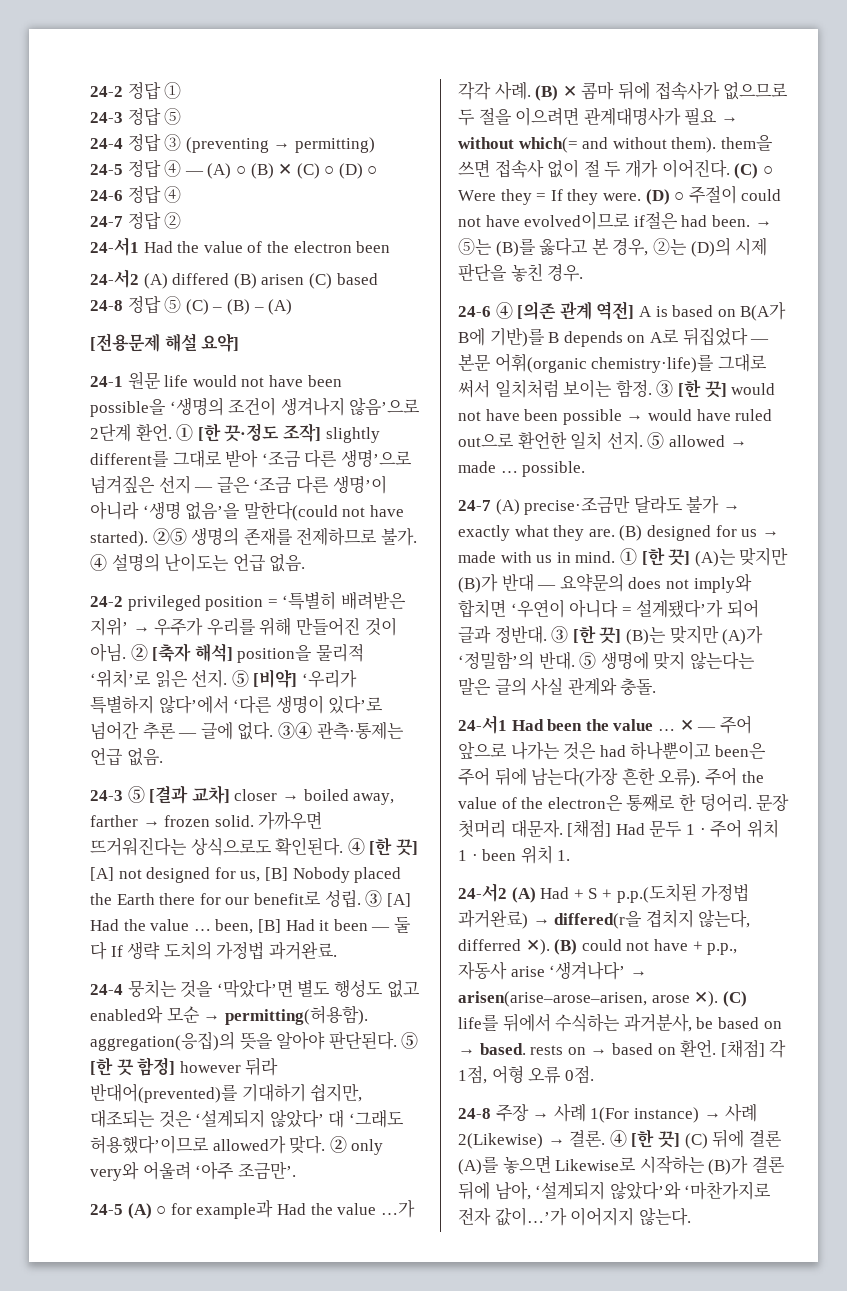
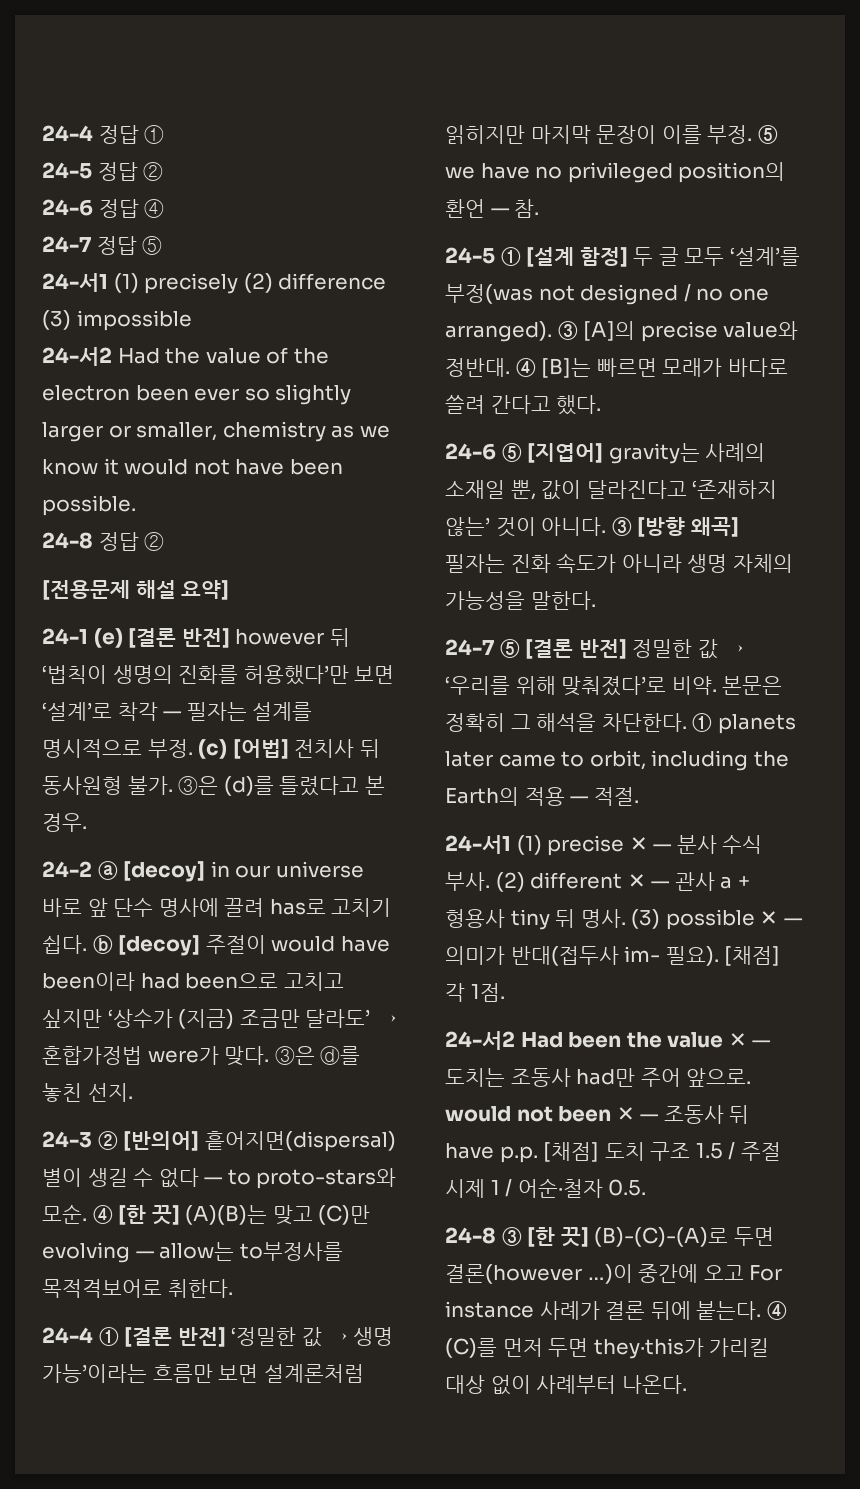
[90,86,123,97] 24-2 -> [42,125,93,141] 24-4
[90,108,182,126] [90,134,375,153] [90,160,378,179] 24-3 정답 ⑤ // 24-4 정답 ③ (preventing → permitting) // 24-5 정답 ④ — (A) ○ (B) ✕ (C) ○ (D) ○ -> [42,162,164,181] 24-5 정답 ②
[164,212,182,229] [90,237,139,256] ② // 24-서1 -> [142,236,163,255] [42,273,387,294] [42,310,192,331] [42,347,112,366] ⑤ // 24-서1 (1) precisely (2) difference (3) impossible // 24-서2
[90,269,378,289] [90,296,293,315] [90,333,240,352] [90,371,342,389] [90,397,421,417] [90,423,380,443] [90,449,412,468] [90,475,387,494] [90,501,404,521] [90,527,417,547] [90,553,306,572] [90,591,406,611] [90,617,397,636] [90,643,364,663] [90,669,357,688] [90,695,384,714] [90,721,404,740] [90,747,163,766] [90,785,395,805] [90,811,323,830] [90,837,418,856] [90,867,402,883] [90,890,411,908] [90,917,411,934] [90,941,337,960] [90,979,420,998] [90,1005,368,1025] [90,1031,419,1051] [90,1057,279,1076] [90,1083,363,1103] [90,1109,404,1128] [90,1135,384,1155] [90,1161,296,1181] [90,1200,415,1219] [458,81,789,101] [458,107,738,126] [458,135,773,153] [458,159,773,179] [458,185,782,205] [458,211,772,230] [458,237,768,257] [458,263,584,282] [458,301,787,321] [458,327,770,347] [458,353,767,373] [458,379,776,398] [458,409,773,425] [458,431,747,450] [458,461,586,477] [458,495,740,515] [458,525,779,541] [458,547,789,567] [458,573,752,593] [458,599,759,618] [458,625,764,645] [458,651,755,670] [458,677,657,696] [458,715,507,734] // 24-서2 (A) differed (B) arisen (C) based // 24-8 정답 ⑤ (C) – (B) – (A) // [전용문제 해설 요약] // 24-1 원문 life would not have been possible을 ‘생명의 조건이 생겨나지 않음’으로 2단계 환언. ① [한 끗·정도 조작] slightly different를 그대로 받아 ‘조금 다른 생명’으로 넘겨짚은 선지 — 글은 ‘조금 다른 생명’이 아니라 ‘생명 없음’을 말한다(could not have started). ②⑤ 생명의 존재를 전제하므로 불가. ④ 설명의 난이도는 언급 없음. // 24-2 privileged position = ‘특별히 배려받은 지위’ → 우주가 우리를 위해 만들어진 것이 아님. ② [축자 해석] position을 물리적 ‘위치’로 읽은 선지. ⑤ [비약] ‘우리가 특별하지 않다’에서 ‘다른 생명이 있다’로 넘어간 추론 — 글에 없다. ③④ 관측·통제는 언급 없음. // 24-3 ⑤ [결과 교차] closer → boiled away, farther → frozen solid. 가까우면 뜨거워진다는 상식으로도 확인된다. ④ [한 끗] [A] not designed for us, [B] Nobody placed the Earth there for our benefit로 성립. ③ [A] Had the value … been, [B] Had it been — 둘 다 If 생략 도치의 가정법 과거완료. // 24-4 뭉치는 것을 ‘막았다’면 별도 행성도 없고 enabled와 모순 → permitting(허용함). aggregation(응집)의 뜻을 알아야 판단된다. ⑤ [한 끗 함정] however 뒤라 반대어(prevented)를 기대하기 쉽지만, 대조되는 것은 ‘설계되지 않았다’ 대 ‘그래도 허용했다’이므로 allowed가 맞다. ② only very와 어울려 ‘아주 조금만’. // 24-5 (A) ○ for example과 Had the value …가 각각 사례. (B) ✕ 콤마 뒤에 접속사가 없으므로 두 절을 이으려면 관계대명사가 필요 → without which(= and without them). them을 쓰면 접속사 없이 절 두 개가 이어진다. (C) ○ Were they = If they were. (D) ○ 주절이 could not have evolved이므로 if절은 had been. → ⑤는 (B)를 옳다고 본 경우, ②는 (D)의 시제 판단을 놓친 경우. // 24-6 ④ [의존 관계 역전] A is based on B(A가 B에 기반)를 B depends on A로 뒤집었다 — 본문 어휘(organic chemistry·life)를 그대로 써서 일치처럼 보이는 함정. ③ [한 끗] would not have been possible → would have ruled out으로 환언한 일치 선지. ⑤ allowed → made … possible. // 24-7 (A) precise·조금만 달라도 불가 → exactly what they are. (B) designed for us → made with us in mind. ① [한 끗] (A)는 맞지만 (B)가 반대 — 요약문의 does not imply와 합치면 ‘우연이 아니다 = 설계됐다’가 되어 글과 정반대. ③ [한 끗] (B)는 맞지만 (A)가 ‘정밀함’의 반대. ⑤ 생명에 맞지 않는다는 말은 글의 사실 관계와 충돌. // 24-서1 -> [194,384,352,405] [42,421,390,442] [42,458,343,475] [42,495,136,516] [42,532,165,551] [42,580,230,600] [42,628,350,648] [42,665,395,685] [42,702,313,721] [42,739,380,759] [42,776,385,796] [42,813,87,832] [42,861,364,882] [42,898,392,917] [42,935,390,956] [42,972,344,991] [42,1009,396,1029] [42,1046,361,1066] [42,1083,133,1102] [42,1131,396,1152] [42,1168,397,1189] [42,1204,371,1225] [42,1242,343,1263] [42,1279,233,1298] [42,1327,393,1347] [42,1364,364,1383] [445,125,778,144] [445,162,786,183] [445,199,540,218] [445,247,800,267] [445,284,769,305] [445,321,799,342] [445,358,788,378] [445,395,602,415] [445,443,766,464] [445,480,778,500] [445,517,739,537] [445,553,793,573] [445,591,596,610] [445,639,744,659] [445,676,783,696] [445,713,796,734] [445,750,789,771] [445,787,639,806] [445,835,763,856] [445,872,750,892] [445,909,803,930] [445,946,781,966] [445,983,505,1002] [445,1031,515,1050] ever so slightly larger or smaller, chemistry as we know it would not have been possible. // 24-8 정답 ② // [전용문제 해설 요약] // 24-1 (e) [결론 반전] however 뒤 ‘법칙이 생명의 진화를 허용했다’만 보면 ‘설계’로 착각 — 필자는 설계를 명시적으로 부정. (c) [어법] 전치사 뒤 동사원형 불가. ③은 (d)를 틀렸다고 본 경우. // 24-2 ⓐ [decoy] in our universe 바로 앞 단수 명사에 끌려 has로 고치기 쉽다. ⓑ [decoy] 주절이 would have been이라 had been으로 고치고 싶지만 ‘상수가 (지금) 조금만 달라도’ → 혼합가정법 were가 맞다. ③은 ⓓ를 놓친 선지. // 24-3 ② [반의어] 흩어지면(dispersal) 별이 생길 수 없다 — to proto-stars와 모순. ④ [한 끗] (A)(B)는 맞고 (C)만 evolving — allow는 to부정사를 목적격보어로 취한다. // 24-4 ① [결론 반전] ‘정밀한 값 → 생명 가능’이라는 흐름만 보면 설계론처럼 읽히지만 마지막 문장이 이를 부정. ⑤ we have no privileged position의 환언 — 참. // 24-5 ① [설계 함정] 두 글 모두 ‘설계’를 부정(was not designed / no one arranged). ③ [A]의 precise value와 정반대. ④ [B]는 빠르면 모래가 바다로 쓸려 간다고 했다. // 24-6 ⑤ [지엽어] gravity는 사례의 소재일 뿐, 값이 달라진다고 ‘존재하지 않는’ 것이 아니다. ③ [방향 왜곡] 필자는 진화 속도가 아니라 생명 자체의 가능성을 말한다. // 24-7 ⑤ [결론 반전] 정밀한 값 → ‘우리를 위해 맞춰졌다’로 비약. 본문은 정확히 그 해석을 차단한다. ① planets later came to orbit, including the Earth의 적용 — 적절. // 24-서1 (1) precise ✕ — 분사 수식 부사. (2) different ✕ — 관사 a + 형용사 tiny 뒤 명사. (3) possible ✕ — 의미가 반대(접두사 im- 필요). [채점] 각 1점. // 24-서2
[657,715,752,734] [458,741,766,760] [458,767,764,787] [458,793,790,812] [458,819,779,838] [458,845,571,864] [458,883,750,903] [458,909,751,929] [458,939,738,955] [458,961,647,980] [458,991,747,1007] [458,1013,782,1032] [458,1039,787,1058] [458,1065,594,1084] [458,1103,758,1123] [458,1129,782,1149] [458,1155,785,1175] [458,1181,772,1200] [458,1207,691,1226] … ✕ — 주어 앞으로 나가는 것은 had 하나뿐이고 been은 주어 뒤에 남는다(가장 흔한 오류). 주어 the value of the electron은 통째로 한 덩어리. 문장 첫머리 대문자. [채점] Had 문두 1 · 주어 위치 1 · been 위치 1. // 24-서2 (A) Had + S + p.p.(도치된 가정법 과거완료) → differed(r을 겹치지 않는다, differred ✕). (B) could not have + p.p., 자동사 arise ‘생겨나다’ → arisen(arise–arose–arisen, arose ✕). (C) life를 뒤에서 수식하는 과거분사, be based on → based. rests on → based on 환언. [채점] 각 1점, 어형 오류 0점. // 24-8 주장 → 사례 1(For instance) → 사례 2(Likewise) → 결론. ④ [한 끗] (C) 뒤에 결론 (A)를 놓으면 Likewise로 시작하는 (B)가 결론 뒤에 남아, ‘설계되지 않았다’와 ‘마찬가지로 전자 값이…’가 이어지지 않는다. -> [728,1033,772,1047] [445,1068,752,1087] [445,1105,750,1124] [445,1142,781,1163] [445,1178,647,1198] [445,1227,774,1247] [445,1264,783,1284] [445,1301,787,1320] [445,1338,770,1359] [445,1375,687,1395] ✕ — 도치는 조동사 had만 주어 앞으로. would not been ✕ — 조동사 뒤 have p.p. [채점] 도치 구조 1.5 / 주절 시제 1 / 어순·철자 0.5. // 24-8 ③ [한 끗] (B)-(C)-(A)로 두면 결론(however …)이 중간에 오고 For instance 사례가 결론 뒤에 붙는다. ④ (C)를 먼저 두면 they·this가 가리킬 대상 없이 사례부터 나온다.

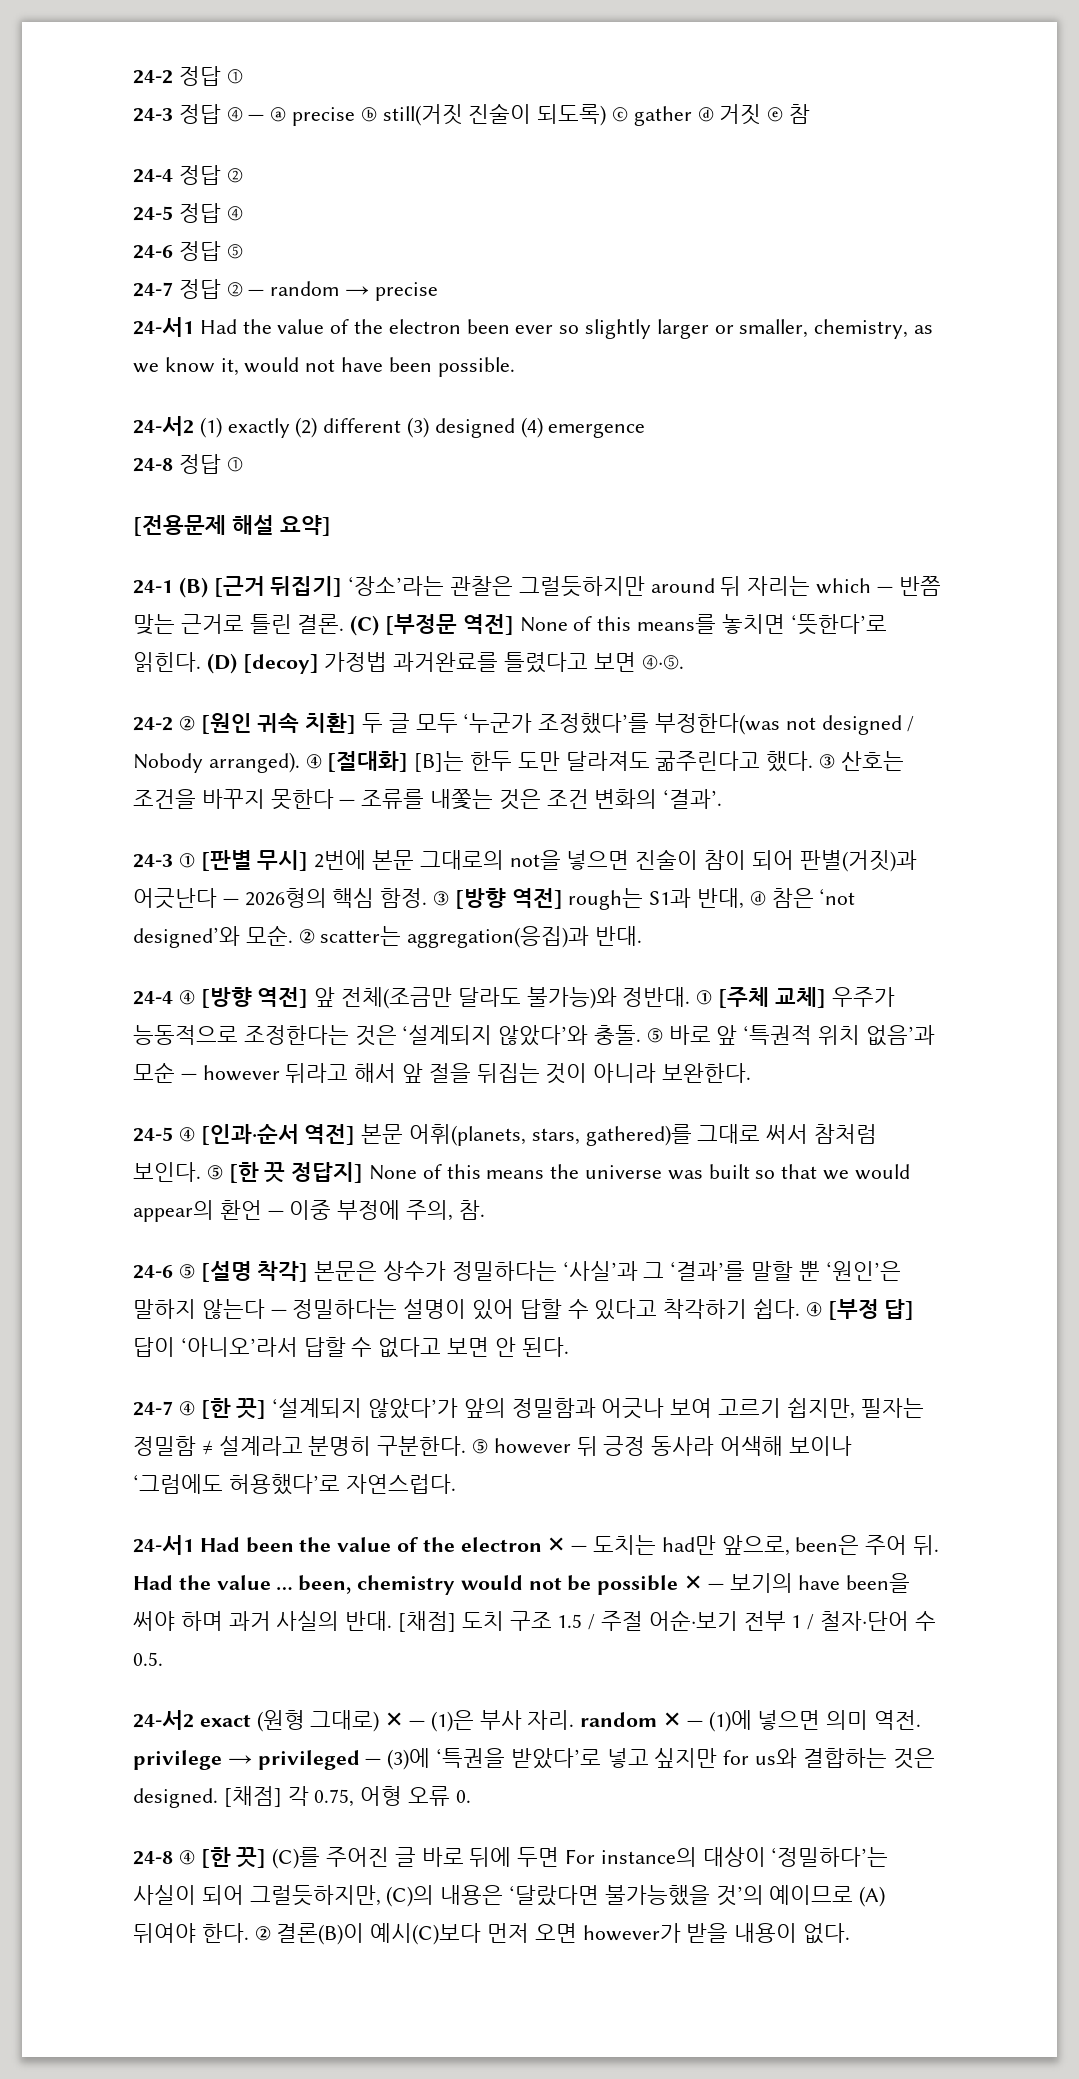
[42,125,165,144] [42,162,164,181] [42,199,93,216] 24-4 정답 ① // 24-5 정답 ② // 24-6 -> [133,66,243,86] [133,103,811,126] [133,165,243,185] [133,206,173,221] 24-2 정답 ① // 24-3 정답 ④ — ⓐ precise ⓑ still(거짓 진술이 되도록) ⓒ gather ⓓ 거짓 ⓔ 참 // 24-4 정답 ② // 24-5
[42,236,91,252] 24-7 -> [133,245,173,259] 24-6
[42,273,387,294] [42,310,192,331] [42,347,112,366] 24-서1 (1) precisely (2) difference (3) impossible // 24-서2 -> [133,279,438,301] [133,317,194,337] 24-7 정답 ② — random → precise // 24-서1
[222,421,326,442] chemistry -> [814,319,909,339] chemistry,
[103,458,119,475] it -> [220,358,239,376] it,
(136, 505) none -> [133,416,646,438] // 24-서2 (1) exactly (2) different (3) designed (4) emergence
[144,532,165,551] ② -> [226,457,243,472] ①
[93,628,350,648] [42,665,395,685] [42,702,313,721] [42,739,380,759] [42,776,385,796] [42,813,87,832] [42,861,364,882] [42,898,392,917] [42,935,390,956] [42,972,344,991] [42,1009,396,1029] [42,1046,361,1066] [42,1083,133,1102] [42,1131,396,1152] [42,1168,397,1189] [42,1204,371,1225] [42,1242,343,1263] [42,1279,233,1298] [42,1327,393,1347] [42,1364,364,1383] [445,125,778,144] [445,162,786,183] [445,199,540,218] [445,247,800,267] [445,284,769,305] [445,321,799,342] [445,358,788,378] [445,395,602,415] [445,443,766,464] [445,480,778,500] [445,517,739,537] [445,553,793,573] [445,591,596,610] [445,639,744,659] [445,676,783,696] [445,713,796,734] [445,750,789,771] [445,787,639,806] [445,835,763,856] [445,872,750,892] [445,909,803,930] [445,946,781,966] [445,983,505,1002] [445,1031,772,1050] [445,1068,752,1087] [445,1105,750,1124] [445,1143,538,1163] (e) [결론 반전] however 뒤 ‘법칙이 생명의 진화를 허용했다’만 보면 ‘설계’로 착각 — 필자는 설계를 명시적으로 부정. (c) [어법] 전치사 뒤 동사원형 불가. ③은 (d)를 틀렸다고 본 경우. // 24-2 ⓐ [decoy] in our universe 바로 앞 단수 명사에 끌려 has로 고치기 쉽다. ⓑ [decoy] 주절이 would have been이라 had been으로 고치고 싶지만 ‘상수가 (지금) 조금만 달라도’ → 혼합가정법 were가 맞다. ③은 ⓓ를 놓친 선지. // 24-3 ② [반의어] 흩어지면(dispersal) 별이 생길 수 없다 — to proto-stars와 모순. ④ [한 끗] (A)(B)는 맞고 (C)만 evolving — allow는 to부정사를 목적격보어로 취한다. // 24-4 ① [결론 반전] ‘정밀한 값 → 생명 가능’이라는 흐름만 보면 설계론처럼 읽히지만 마지막 문장이 이를 부정. ⑤ we have no privileged position의 환언 — 참. // 24-5 ① [설계 함정] 두 글 모두 ‘설계’를 부정(was not designed / no one arranged). ③ [A]의 precise value와 정반대. ④ [B]는 빠르면 모래가 바다로 쓸려 간다고 했다. // 24-6 ⑤ [지엽어] gravity는 사례의 소재일 뿐, 값이 달라진다고 ‘존재하지 않는’ 것이 아니다. ③ [방향 왜곡] 필자는 진화 속도가 아니라 생명 자체의 가능성을 말한다. // 24-7 ⑤ [결론 반전] 정밀한 값 → ‘우리를 위해 맞춰졌다’로 비약. 본문은 정확히 그 해석을 차단한다. ① planets later came to orbit, including the Earth의 적용 — 적절. // 24-서1 (1) precise ✕ — 분사 수식 부사. (2) different ✕ — 관사 a + 형용사 tiny 뒤 명사. (3) possible ✕ — 의미가 반대(접두사 im- 필요). [채점] 각 1점. // 24-서2 Had been the value ✕ — 도치는 조동사 had만 주어 앞으로. would not been ✕ — 조동사 뒤 have p.p. -> [178,576,941,598] [133,614,887,636] [133,652,684,674] [133,713,915,735] [133,751,904,773] [133,789,723,810] [133,849,917,872] [133,888,856,910] [133,925,643,948] [133,987,895,1009] [133,1025,935,1046] [133,1062,752,1084] [133,1124,878,1146] [133,1162,910,1183] [133,1200,485,1222] [133,1261,901,1282] [133,1299,915,1320] [133,1337,569,1358] [133,1398,924,1419] [133,1436,852,1456] [133,1474,456,1495] [133,1535,940,1556] [133,1573,911,1595] [133,1611,393,1631] (B) [근거 뒤집기] ‘장소’라는 관찰은 그럴듯하지만 around 뒤 자리는 which — 반쯤 맞는 근거로 틀린 결론. (C) [부정문 역전] None of this means를 놓치면 ‘뜻한다’로 읽힌다. (D) [decoy] 가정법 과거완료를 틀렸다고 보면 ④·⑤. // 24-2 ② [원인 귀속 치환] 두 글 모두 ‘누군가 조정했다’를 부정한다(was not designed / Nobody arranged). ④ [절대화] [B]는 한두 도만 달라져도 굶주린다고 했다. ③ 산호는 조건을 바꾸지 못한다 — 조류를 내쫓는 것은 조건 변화의 ‘결과’. // 24-3 ① [판별 무시] 2번에 본문 그대로의 not을 넣으면 진술이 참이 되어 판별(거짓)과 어긋난다 — 2026형의 핵심 함정. ③ [방향 역전] rough는 S1과 반대, ⓓ 참은 ‘not designed’와 모순. ② scatter는 aggregation(응집)과 반대. // 24-4 ④ [방향 역전] 앞 전체(조금만 달라도 불가능)와 정반대. ① [주체 교체] 우주가 능동적으로 조정한다는 것은 ‘설계되지 않았다’와 충돌. ⑤ 바로 앞 ‘특권적 위치 없음’과 모순 — however 뒤라고 해서 앞 절을 뒤집는 것이 아니라 보완한다. // 24-5 ④ [인과·순서 역전] 본문 어휘(planets, stars, gathered)를 그대로 써서 참처럼 보인다. ⑤ [한 끗 정답지] None of this means the universe was built so that we would appear의 환언 — 이중 부정에 주의, 참. // 24-6 ⑤ [설명 착각] 본문은 상수가 정밀하다는 ‘사실’과 그 ‘결과’를 말할 뿐 ‘원인’은 말하지 않는다 — 정밀하다는 설명이 있어 답할 수 있다고 착각하기 쉽다. ④ [부정 답] 답이 ‘아니오’라서 답할 수 없다고 보면 안 된다. // 24-7 ④ [한 끗] ‘설계되지 않았다’가 앞의 정밀함과 어긋나 보여 고르기 쉽지만, 필자는 정밀함 ≠ 설계라고 분명히 구분한다. ⑤ however 뒤 긍정 동사라 어색해 보이나 ‘그럼에도 허용했다’로 자연스럽다. // 24-서1 Had been the value of the electron ✕ — 도치는 had만 앞으로, been은 주어 뒤. Had the value … been, chemistry would not be possible ✕ — 보기의 have been을 써야 하며 과거 사실의 반대.
[445,1178,647,1198] [445,1227,774,1247] [445,1264,783,1284] [445,1301,787,1320] [445,1338,770,1359] [445,1375,687,1395] 시제 1 / 어순·철자 0.5. // 24-8 ③ [한 끗] (B)-(C)-(A)로 두면 결론(however …)이 중간에 오고 For instance 사례가 결론 뒤에 붙는다. ④ (C)를 먼저 두면 they·this가 가리킬 대상 없이 사례부터 나온다. -> [648,1610,936,1631] [133,1652,163,1666] [133,1710,922,1732] [133,1748,935,1770] [133,1786,471,1808] [133,1847,889,1869] [133,1885,886,1907] [133,1923,851,1945] 어순·보기 전부 1 / 철자·단어 수 0.5. // 24-서2 exact (원형 그대로) ✕ — (1)은 부사 자리. random ✕ — (1)에 넣으면 의미 역전. privilege → privileged — (3)에 ‘특권을 받았다’로 넣고 싶지만 for us와 결합하는 것은 designed. [채점] 각 0.75, 어형 오류 0. // 24-8 ④ [한 끗] (C)를 주어진 글 바로 뒤에 두면 For instance의 대상이 ‘정밀하다’는 사실이 되어 그럴듯하지만, (C)의 내용은 ‘달랐다면 불가능했을 것’의 예이므로 (A) 뒤여야 한다. ② 결론(B)이 예시(C)보다 먼저 오면 however가 받을 내용이 없다.

